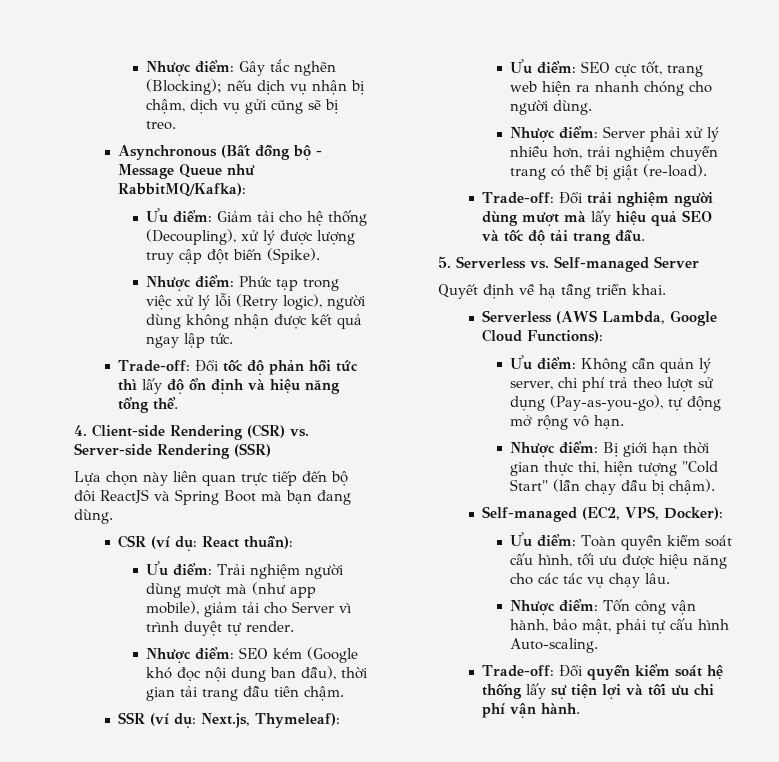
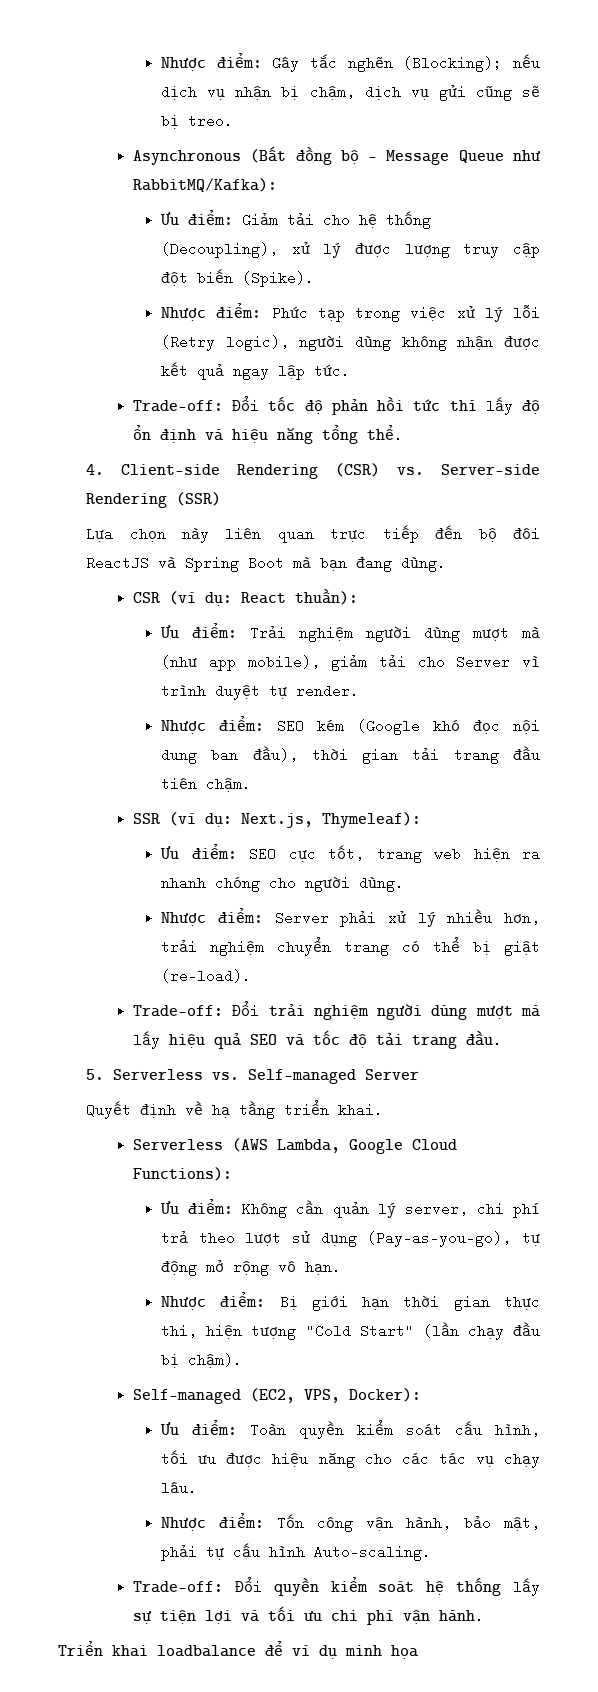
(581, 708) none -> [58,1641,418,1659] // Triển khai loadbalance để ví dụ minh họa

